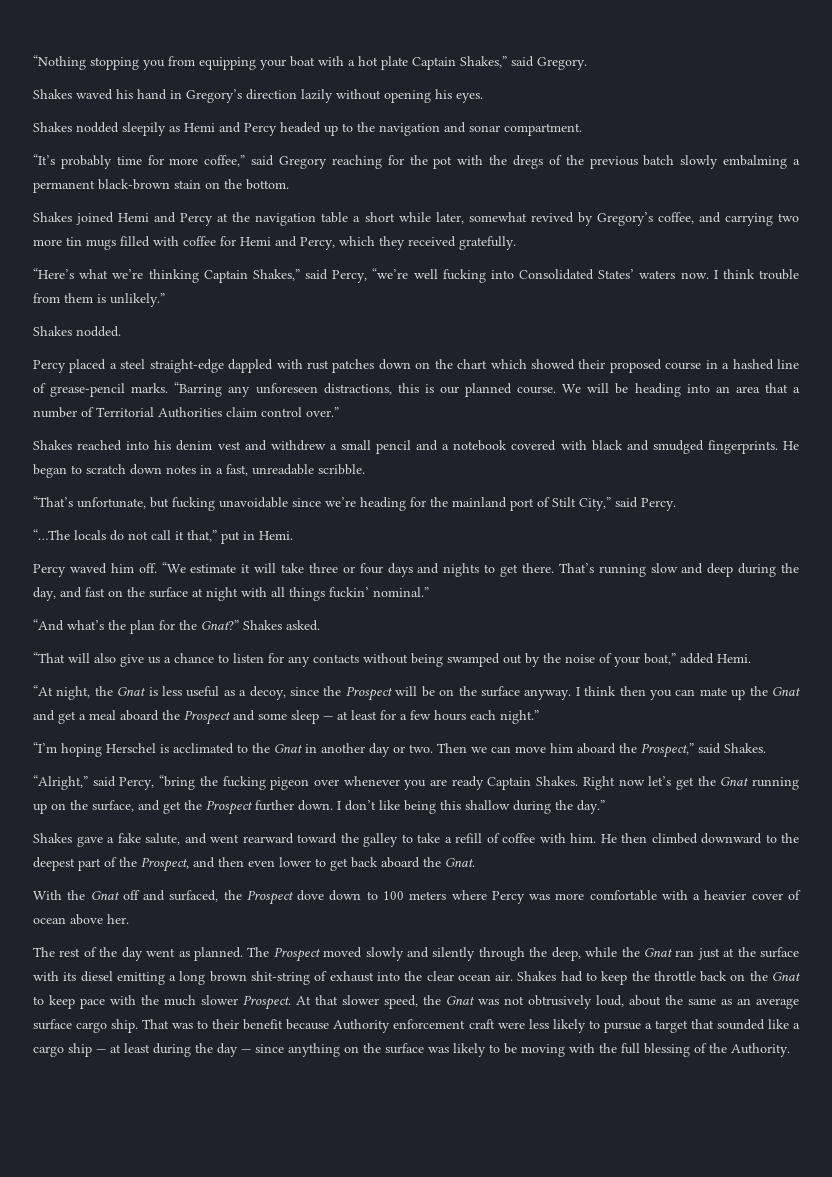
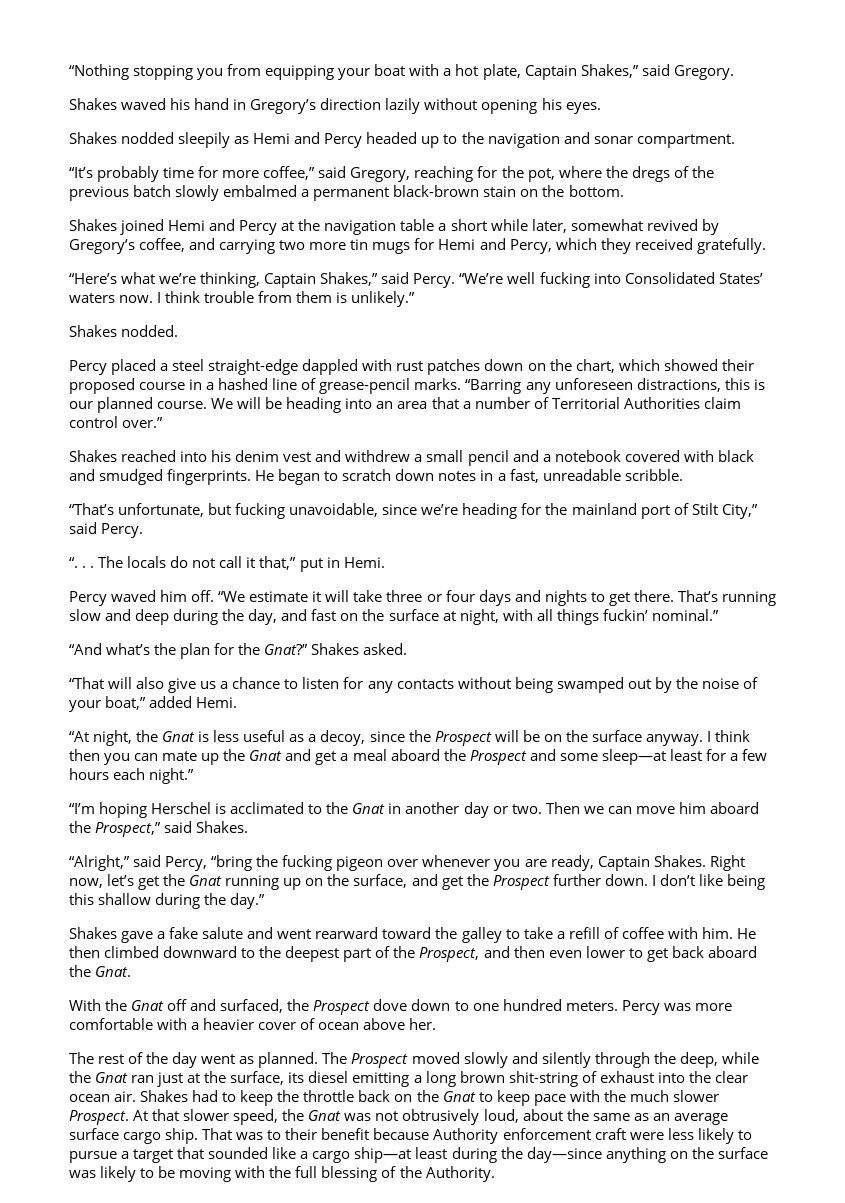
[381,56,408,70] plate -> [482,64,521,80] plate,
[279,156,327,169] Gregory -> [350,167,411,182] Gregory,
[433,155,484,169] pot with -> [527,166,602,182] pot, where
[723,155,788,169] embalming -> [223,185,298,197] embalmed
[120,236,216,247] filled with coffee -> (411, 248) none
[148,268,409,283] thinking Captain Shakes,” said Percy, “we’re -> [200,272,504,288] thinking, Captain Shakes,” said Percy. “We’re
[457,359,488,369] chart -> [575,359,615,373] chart,
[219,497,288,508] unavoidable -> [289,503,379,517] unavoidable,
[33,529,70,540] “…The -> [69,556,124,568] “. . . The
[206,587,238,601] night -> [459,609,499,625] night,
[291,710,348,724] sleep — at -> [601,749,666,765] sleep—at
[451,776,484,790] ready -> [550,855,594,871] ready,
[618,779,645,786] now -> [69,878,103,888] now,
[145,833,180,845] salute, -> [202,927,244,939] salute
[382,890,487,900] 100 meters where -> [472,999,618,1011] one hundred meters.
[759,947,799,958] [33,971,59,981] surface with -> [230,1071,285,1085] surface,
[68,1043,284,1057] ship — at least during the day — since -> [354,1147,602,1163] ship—at least during the day—since

